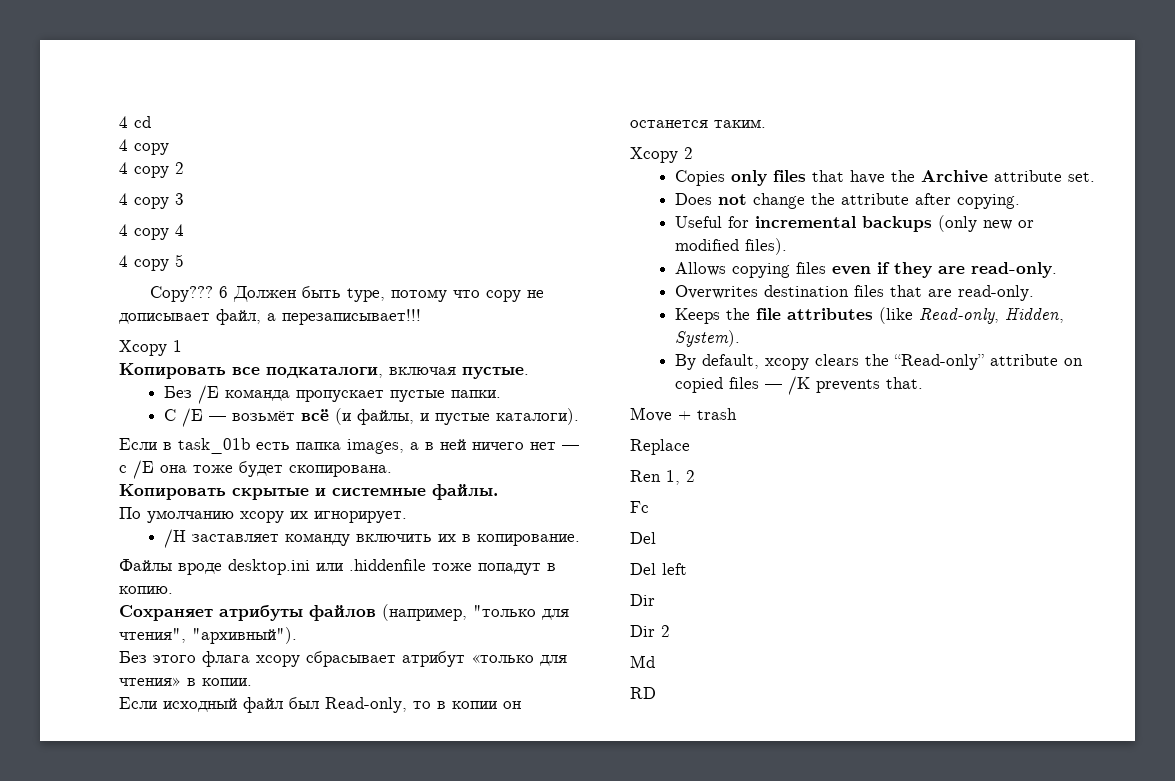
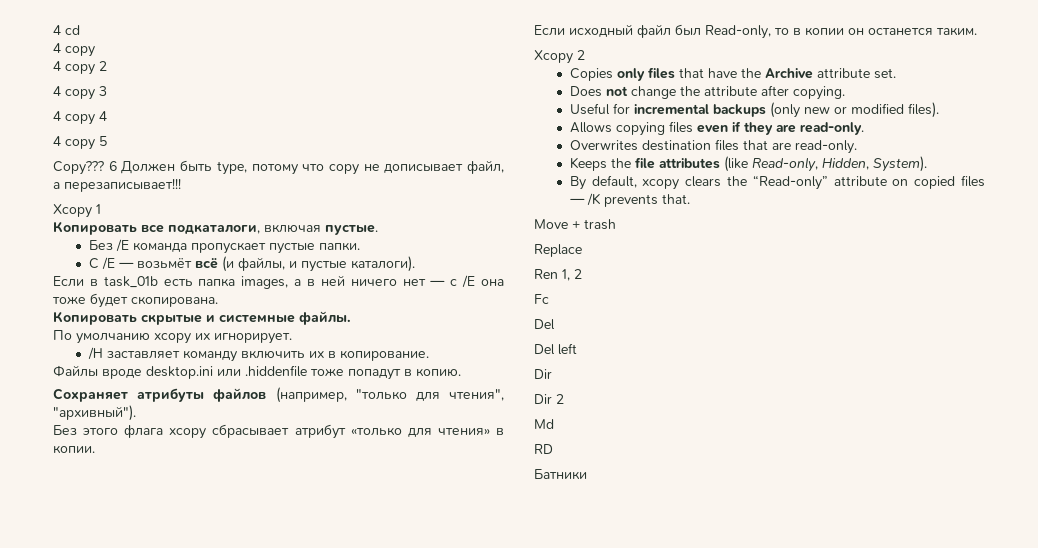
(656, 693) none -> [534,469,587,480] // Батники

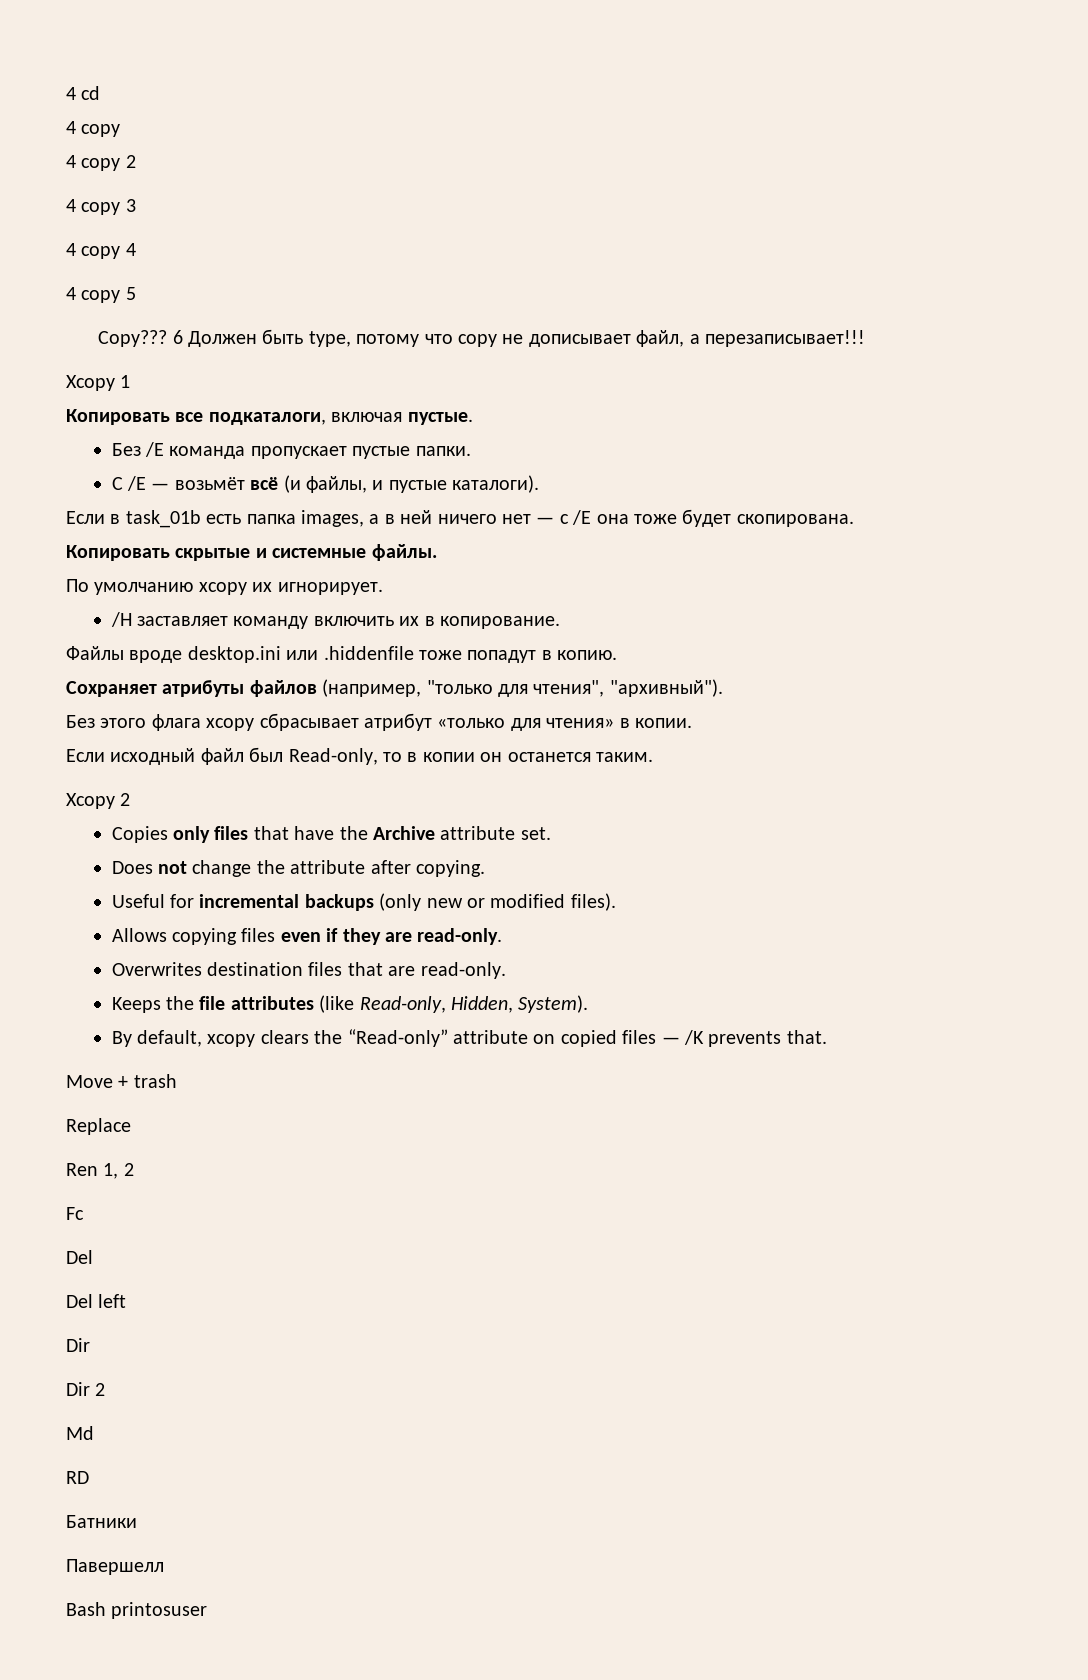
(587, 474) none -> [66,1559,164,1575] [66,1602,208,1619] // Павершелл // Bash printosuser

